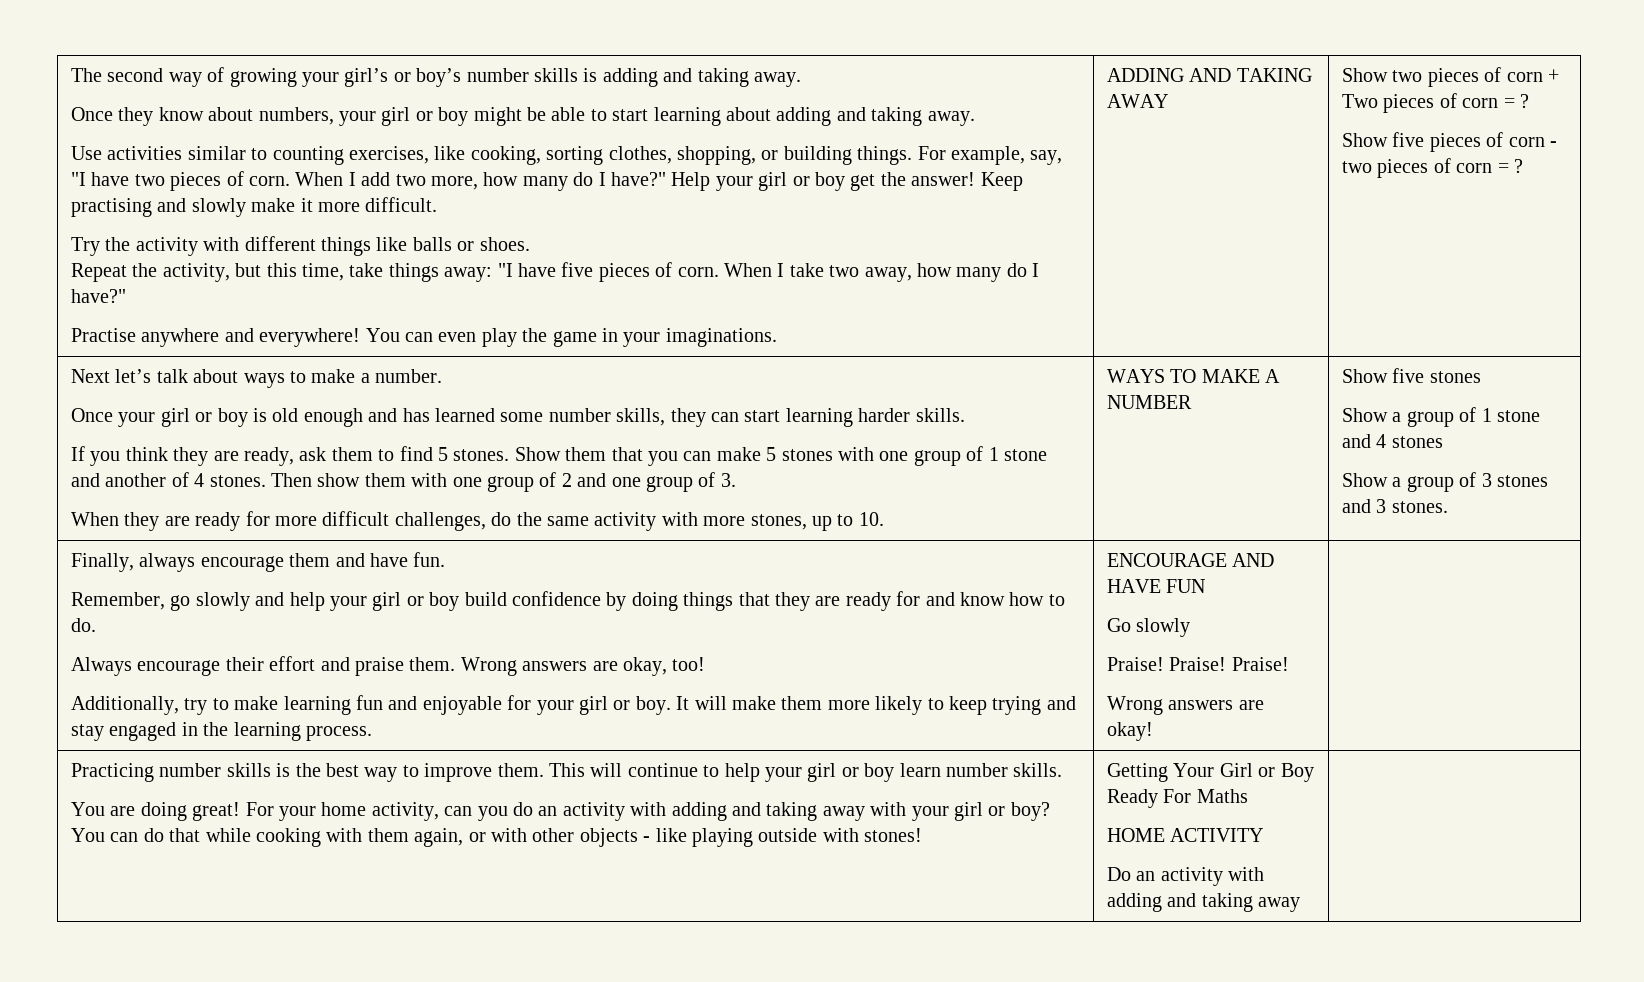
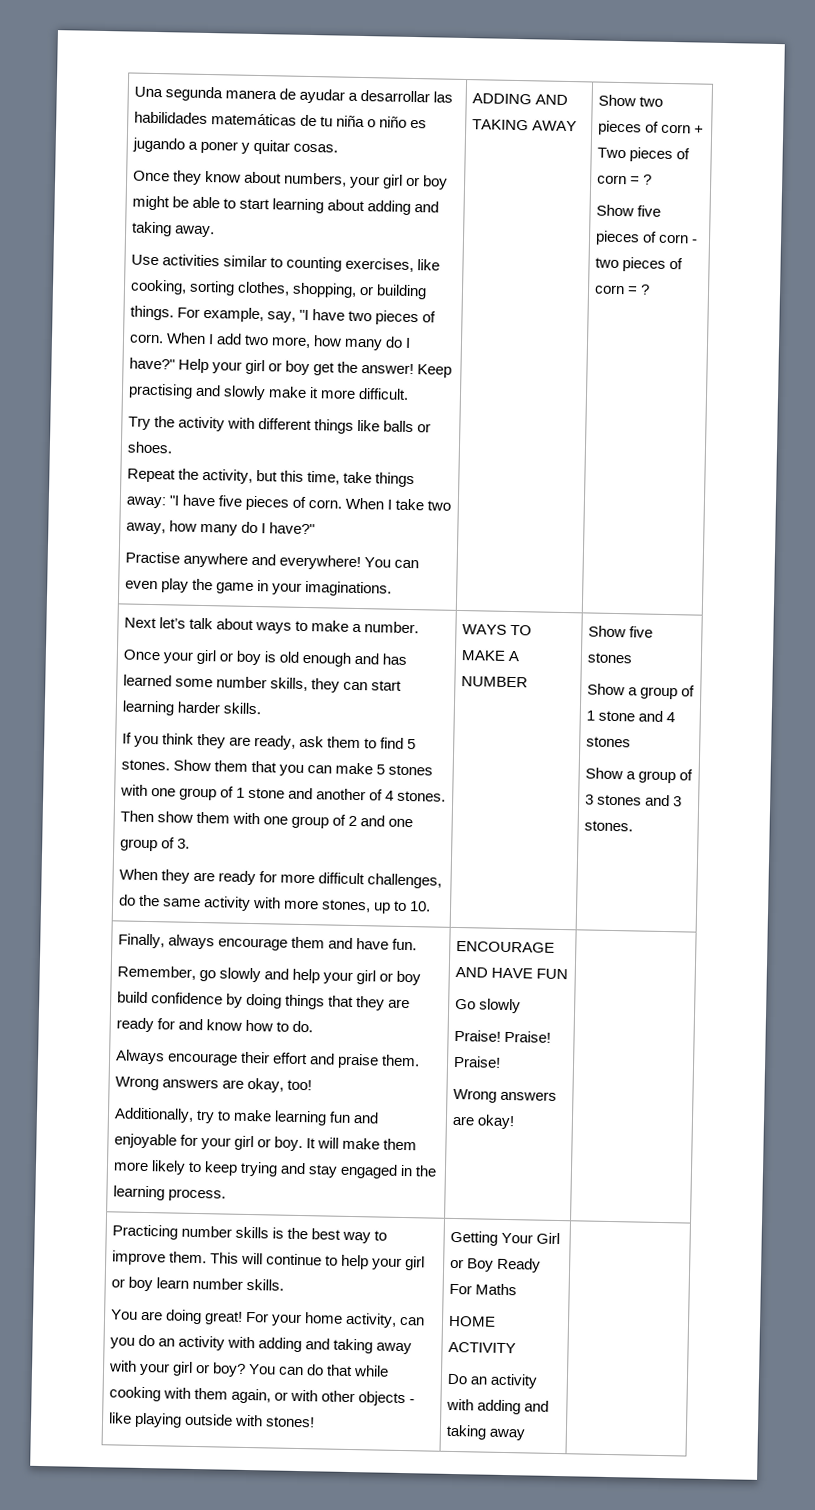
[71,67,802,87] The second way of growing your girl’s or boy’s number skills is adding and taking away. -> [133,86,454,104] [133,111,428,129] [131,137,339,155] Una segunda manera de ayudar a desarrollar las habilidades matemáticas de tu niña o niño es jugando a poner y quitar cosas.

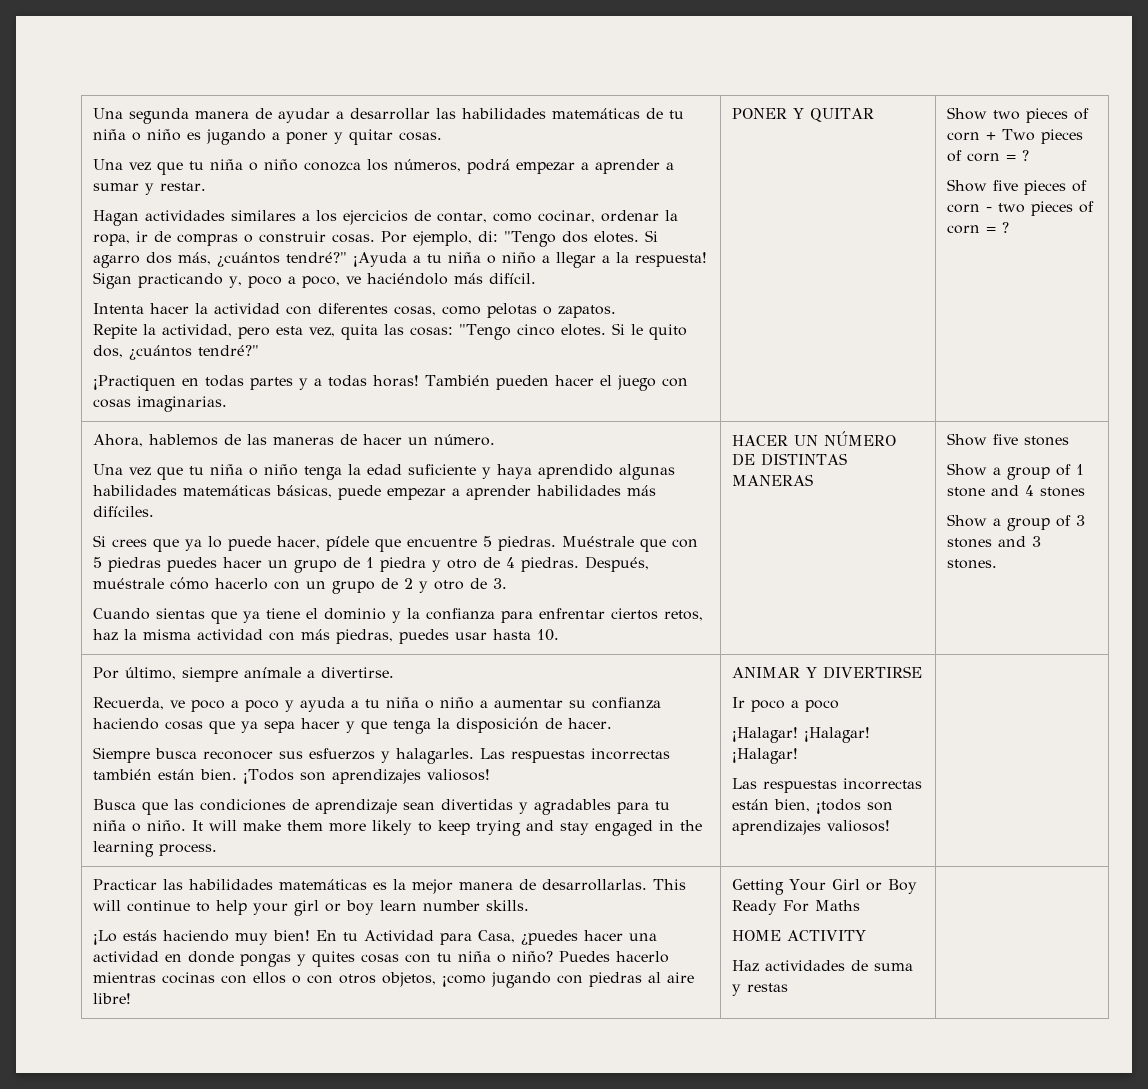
[132,170,449,190] [131,195,440,215] [131,221,215,238] [130,254,441,273] [129,279,428,300] [129,305,437,326] [128,332,412,351] [128,357,453,378] [127,383,410,401] [127,416,432,434] [126,441,173,454] [126,468,416,488] [125,494,452,511] [125,520,316,536] [124,551,420,571] [124,578,393,597] [471,93,568,105] [471,119,577,132] Once they know about numbers, your girl or boy might be able to start learning about adding and taking away. // Use activities similar to counting exercises, like cooking, sorting clothes, shopping, or building things. For example, say, "I have two pieces of corn. When I add two more, how many do I have?" Help your girl or boy get the answer! Keep practising and slowly make it more difficult. // Try the activity with different things like balls or shoes. // Repeat the activity, but this time, take things away: "I have five pieces of corn. When I take two away, how many do I have?" // Practise anywhere and everywhere! You can even play the game in your imaginations. | ADDING AND TAKING AWAY -> [93,159,675,175] [93,182,207,195] [93,210,679,226] [93,230,659,247] [93,252,708,268] [93,272,537,289] [93,303,617,318] [93,323,688,340] [93,345,260,360] [93,375,689,391] [93,396,228,412] [732,108,875,122] Una vez que tu niña o niño conozca los números, podrá empezar a aprender a sumar y restar. // Hagan actividades similares a los ejercicios de contar, como cocinar, ordenar la ropa, ir de compras o construir cosas. Por ejemplo, di: "Tengo dos elotes. Si agarro dos más, ¿cuántos tendré?" ¡Ayuda a tu niña o niño a llegar a la respuesta! Sigan practicando y, poco a poco, ve haciéndolo más difícil. // Intenta hacer la actividad con diferentes cosas, como pelotas o zapatos. // Repite la actividad, pero esta vez, quita las cosas: "Tengo cinco elotes. Si le quito dos, ¿cuántos tendré?" // ¡Practiquen en todas partes y a todas horas! También pueden hacer el juego con cosas imaginarias. | PONER Y QUITAR
[123,617,420,634] [122,649,408,667] [122,674,403,693] [121,700,261,716] [121,732,417,750] [120,759,434,776] [119,784,447,802] [119,810,414,829] [119,837,190,852] [118,868,443,889] [118,894,432,914] [461,624,532,636] [460,650,520,662] [460,676,528,688] Next let’s talk about ways to make a number. // Once your girl or boy is old enough and has learned some number skills, they can start learning harder skills. // If you think they are ready, ask them to find 5 stones. Show them that you can make 5 stones with one group of 1 stone and another of 4 stones. Then show them with one group of 2 and one group of 3. // When they are ready for more difficult challenges, do the same activity with more stones, up to 10. | WAYS TO MAKE A NUMBER -> [93,434,496,447] [93,464,676,480] [93,485,657,500] [93,506,155,517] [93,535,699,552] [93,556,650,573] [93,577,508,594] [93,608,704,624] [93,629,560,644] [732,431,897,446] [732,453,848,466] [732,474,814,486] Ahora, hablemos de las maneras de hacer un número. // Una vez que tu niña o niño tenga la edad suficiente y haya aprendido algunas habilidades matemáticas básicas, puede empezar a aprender habilidades más difíciles. // Si crees que ya lo puede hacer, pídele que encuentre 5 piedras. Muéstrale que con 5 piedras puedes hacer un grupo de 1 piedra y otro de 4 piedras. Después, muéstrale cómo hacerlo con un grupo de 2 y otro de 3. // Cuando sientas que ya tiene el dominio y la confianza para enfrentar ciertos retos, haz la misma actividad con más piedras, puedes usar hasta 10. | HACER UN NÚMERO DE DISTINTAS MANERAS
[117,933,418,951] [116,965,422,986] [116,991,411,1011] [115,1017,314,1033] [114,1049,421,1069] [114,1076,312,1093] [113,1107,380,1126] [113,1133,304,1152] Finally, always encourage them and have fun. // Remember, go slowly and help your girl or boy build confidence by doing things that they are ready for and know how to do. // Always encourage their effort and praise them. Wrong answers are okay, too! // Additionally, try to make learning fun and enjoyable for your girl or boy. -> [93,667,395,682] [93,697,662,712] [93,717,613,734] [93,747,671,764] [93,769,491,784] [93,799,671,815] [93,820,187,832] Por último, siempre anímale a divertirse. // Recuerda, ve poco a poco y ayuda a tu niña o niño a aumentar su confianza haciendo cosas que ya sepa hacer y que tenga la disposición de hacer. // Siempre busca reconocer sus esfuerzos y halagarles. Las respuestas incorrectas también están bien. ¡Todos son aprendizajes valiosos! // Busca que las condiciones de aprendizaje sean divertidas y agradables para tu niña o niño.
[455,940,555,953] [454,966,568,980] [454,998,521,1014] [453,1029,551,1043] [452,1055,501,1068] [452,1088,557,1103] [451,1114,515,1130] [111,1224,388,1244] [111,1250,207,1266] ENCOURAGE AND HAVE FUN // Go slowly // Praise! Praise! Praise! // Wrong answers are okay! | // Practicing number skills is the best way to improve them. -> [732,666,923,679] [732,697,840,712] [732,727,871,743] [732,748,799,764] [732,778,923,793] [732,799,894,814] [732,820,891,835] [93,879,648,894] ANIMAR Y DIVERTIRSE // Ir poco a poco // ¡Halagar! ¡Halagar! ¡Halagar! // Las respuestas incorrectas están bien, ¡todos son aprendizajes valiosos! | // Practicar las habilidades matemáticas es la mejor manera de desarrollarlas.
[110,1309,426,1328] [109,1334,413,1355] [108,1360,390,1377] [108,1386,416,1407] [107,1412,315,1428] You are doing great! For your home activity, can you do an activity with adding and taking away with your girl or boy? You can do that while cooking with them again, or with other objects - like playing outside with stones! -> [93,930,658,945] [93,951,670,967] [93,972,695,988] [93,993,132,1004] ¡Lo estás haciendo muy bien! En tu Actividad para Casa, ¿puedes hacer una actividad en donde pongas y quites cosas con tu niña o niño? Puedes hacerlo mientras cocinas con ellos o con otros objetos, ¡como jugando con piedras al aire libre!
[446,1373,538,1389] [445,1398,549,1415] [445,1424,525,1441] Do an activity with adding and taking away -> [732,960,914,972] [732,983,789,996] Haz actividades de suma y restas

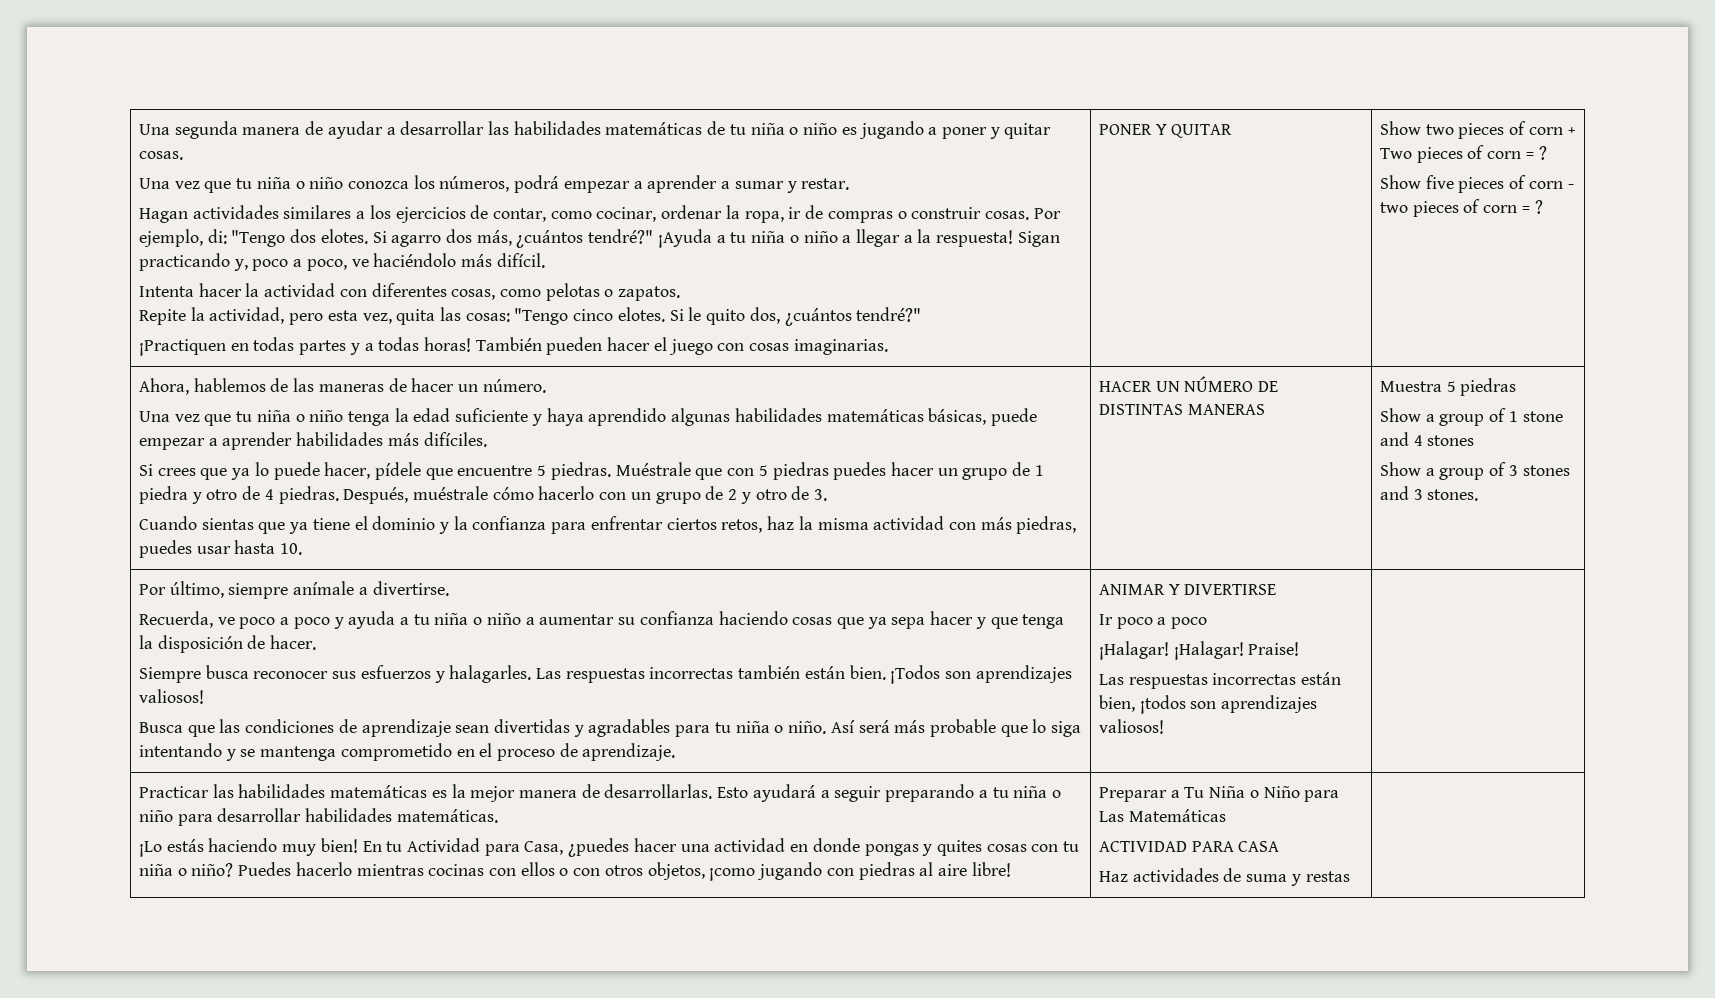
[947,433,1070,446] Show five stones -> [1379,378,1517,396] Muestra 5 piedras
[192,820,703,836] [93,841,218,857] It will make them more likely to keep trying and stay engaged in the learning process. -> [830,719,1082,737] [138,743,676,761] Así será más probable que lo siga intentando y se mantenga comprometido en el proceso de aprendizaje.
[732,748,799,764] ¡Halagar! -> [1248,642,1300,656] Praise!
[653,879,687,890] [93,900,530,916] This will continue to help your girl or boy learn number skills. -> [717,784,1062,802] [138,808,498,826] Esto ayudará a seguir preparando a tu niña o niño para desarrollar habilidades matemáticas.
[732,879,918,895] [732,900,861,915] [732,930,867,941] Getting Your Girl or Boy Ready For Maths // HOME ACTIVITY -> [1098,786,1340,802] [1098,809,1226,822] [1098,841,1280,852] Preparar a Tu Niña o Niño para Las Matemáticas // ACTIVIDAD PARA CASA

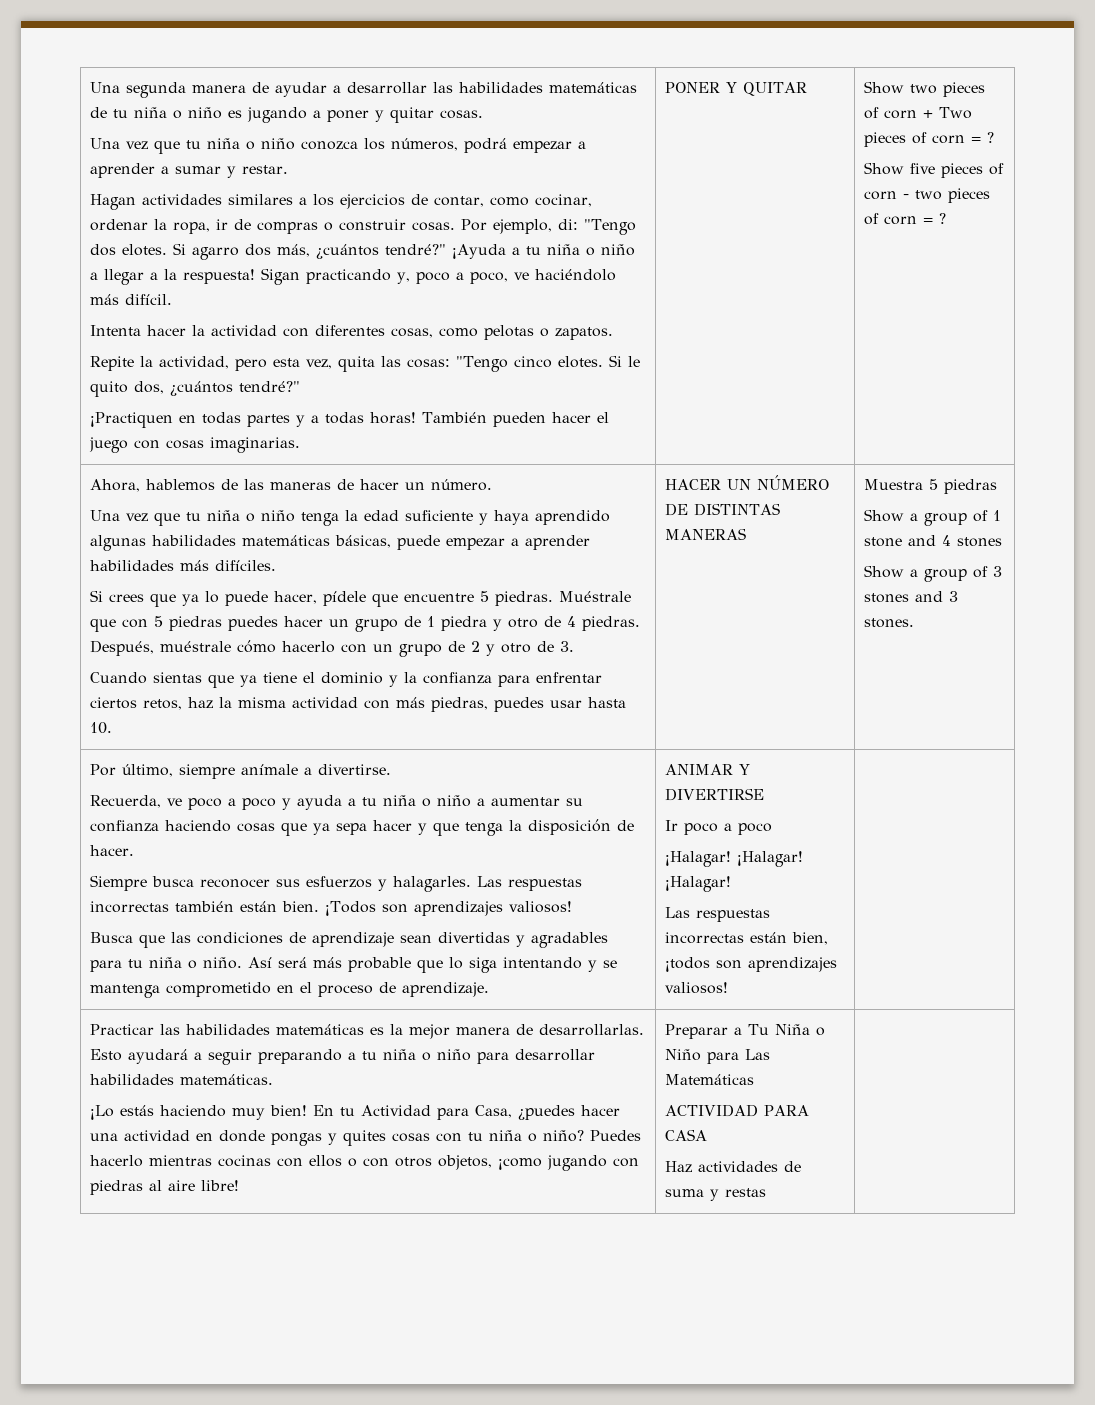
[1248,642,1300,656] Praise! -> [665,876,732,892] ¡Halagar!

